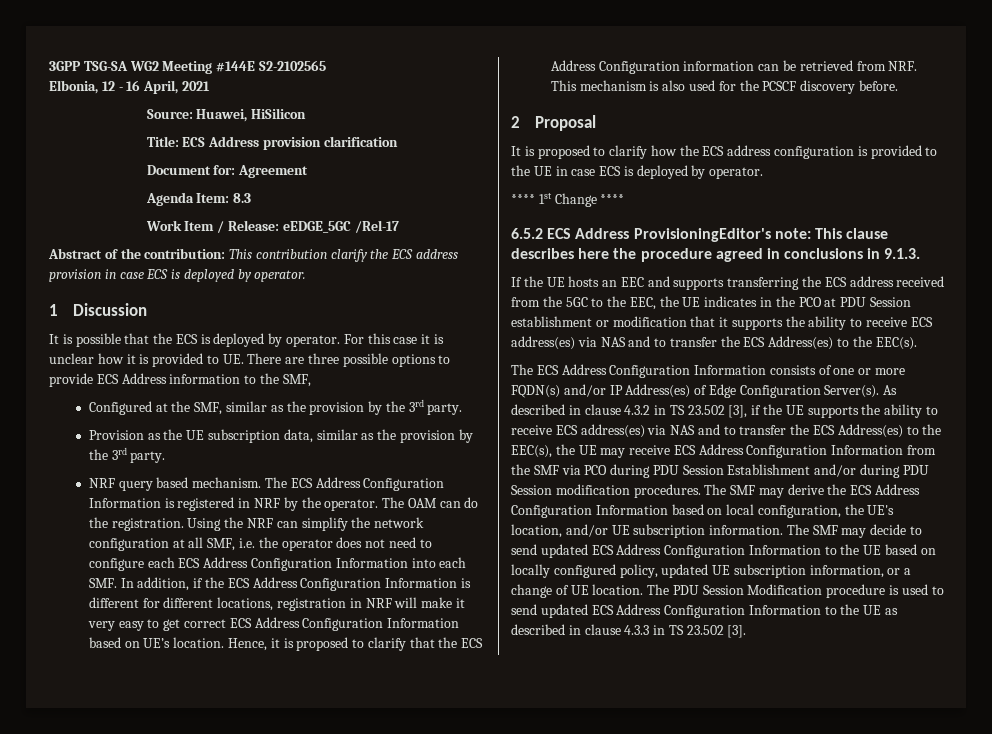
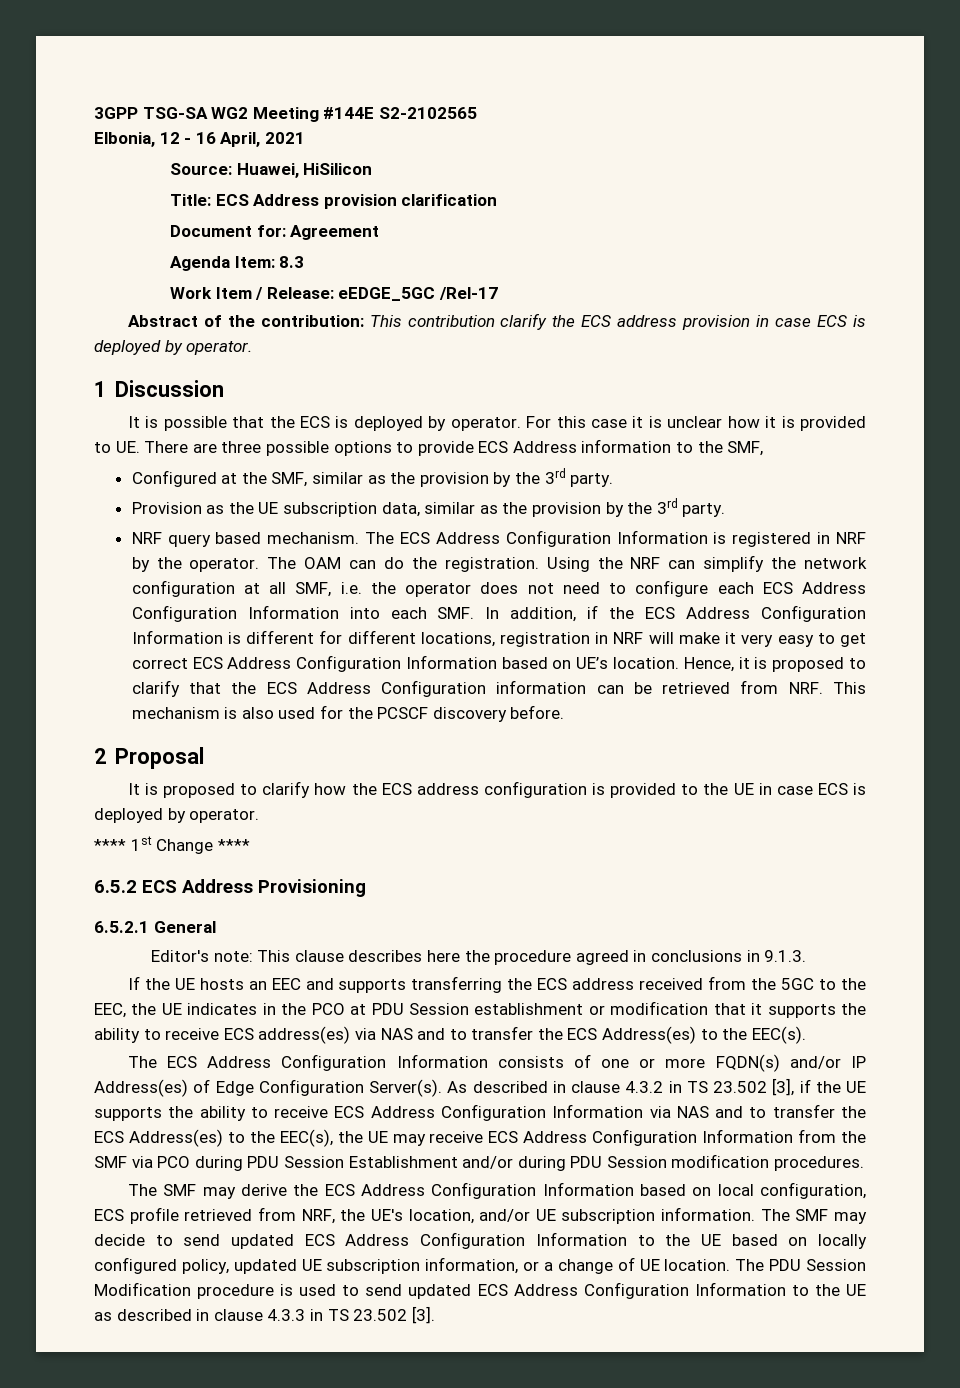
[633,228,771,242] ProvisioningEditor's -> [258,879,366,897] [94,921,216,933] [151,950,210,962] Provisioning // 6.5.2.1 General // Editor's
[580,424,645,438] address(es) -> [370,1104,644,1121] Address Configuration Information
(701, 491) none -> (865, 1163) //
(841, 511) none -> [94,1207,335,1224] ECS profile retrieved from NRF,

